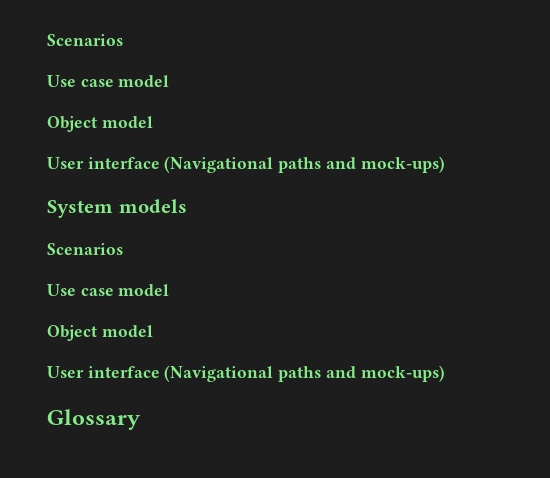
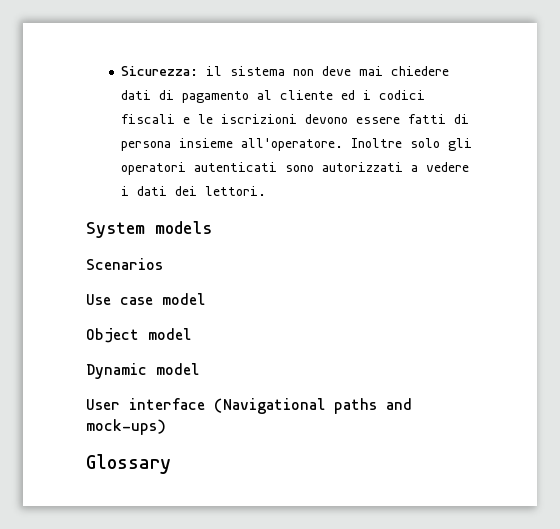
[47,34,123,46] [47,75,170,87] [47,116,153,132] [47,156,445,173] Scenarios // Use case model // Object model // User interface (Navigational paths and mock-ups) -> [121,66,450,76] [121,90,426,103] [121,114,470,124] [121,138,473,151] [121,162,470,175] [121,186,267,196] Sicurezza: il sistema non deve mai chiedere dati di pagamento al cliente ed i codici fiscali e le iscrizioni devono essere fatti di persona insieme all'operatore. Inoltre solo gli operatori autenticati sono autorizzati a vedere i dati dei lettori.
(153, 331) none -> [86,363,199,379] // Dynamic model

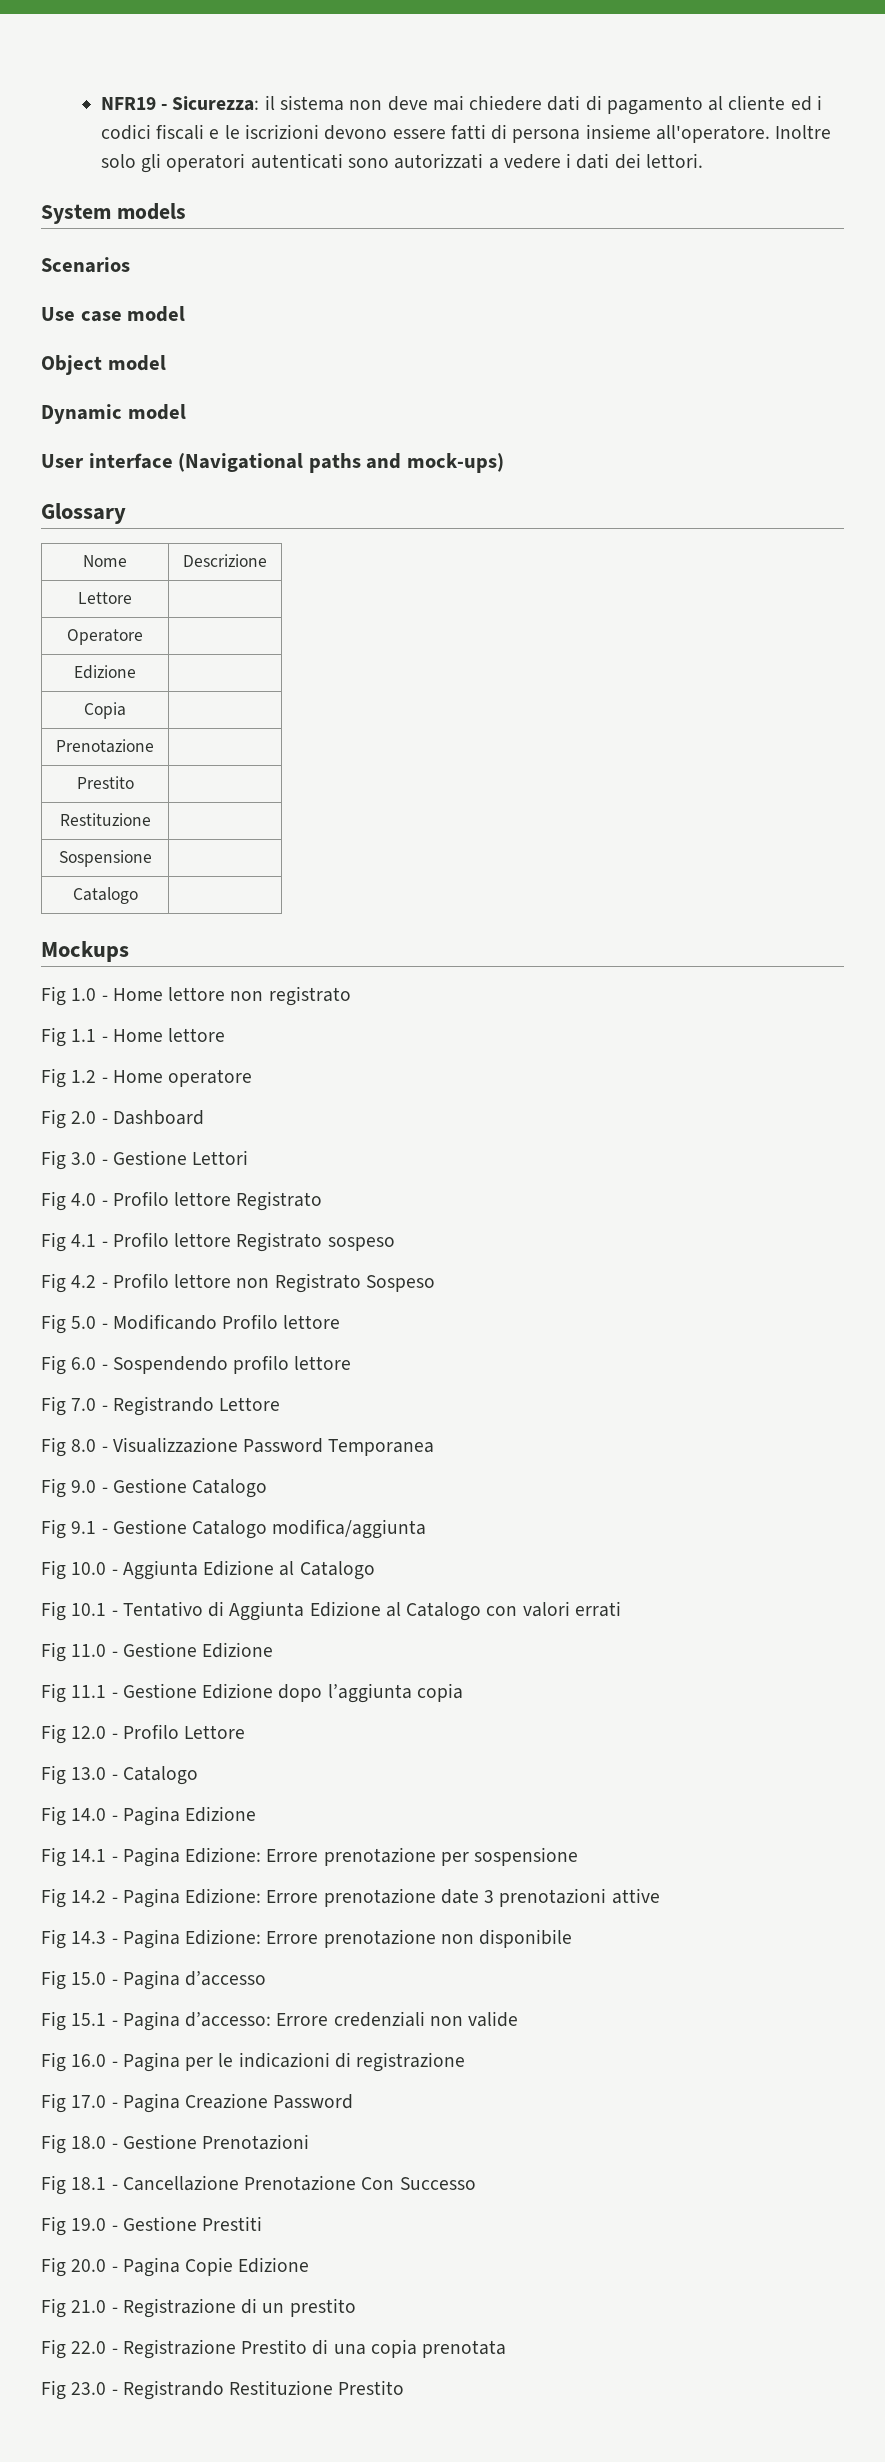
(121, 71) none -> [100,97,168,110] NFR19 -
(171, 464) none -> [83,555,127,567] [183,554,267,567] [78,592,132,604] [67,629,143,645] [74,665,136,679] [84,702,126,719] [56,739,154,753] [76,776,134,789] [59,813,151,826] [58,850,152,867] [72,887,138,904] [41,941,129,962] [41,986,351,1006] [41,1027,226,1047] [41,1068,253,1088] [41,1109,204,1129] [41,1150,249,1170] [41,1191,323,1211] [41,1232,395,1252] [41,1273,435,1293] [41,1314,341,1334] [41,1355,352,1375] [41,1396,281,1416] [41,1437,435,1457] [41,1478,268,1498] [41,1519,427,1539] [41,1560,375,1580] [41,1601,621,1621] [41,1642,274,1662] [41,1683,463,1703] [41,1724,246,1744] [41,1765,198,1785] [41,1806,257,1826] [41,1847,579,1867] [41,1888,660,1908] [41,1929,573,1949] [41,1970,267,1990] [41,2011,519,2031] [41,2052,466,2072] [41,2093,354,2113] [41,2134,310,2154] [41,2175,476,2195] [41,2216,263,2236] [41,2257,310,2277] [41,2298,356,2318] [41,2339,507,2359] [41,2380,405,2400] // Nome | Descrizione // Lettore | // Operatore | // Edizione | // Copia | // Prenotazione | // Prestito | // Restituzione | // Sospensione | // Catalogo | // Mockups // Fig 1.0 - Home lettore non registrato // Fig 1.1 - Home lettore // Fig 1.2 - Home operatore // Fig 2.0 - Dashboard // Fig 3.0 - Gestione Lettori // Fig 4.0 - Profilo lettore Registrato // Fig 4.1 - Profilo lettore Registrato sospeso // Fig 4.2 - Profilo lettore non Registrato Sospeso // Fig 5.0 - Modificando Profilo lettore // Fig 6.0 - Sospendendo profilo lettore // Fig 7.0 - Registrando Lettore // Fig 8.0 - Visualizzazione Password Temporanea // Fig 9.0 - Gestione Catalogo // Fig 9.1 - Gestione Catalogo modifica/aggiunta // Fig 10.0 - Aggiunta Edizione al Catalogo // Fig 10.1 - Tentativo di Aggiunta Edizione al Catalogo con valori errati // Fig 11.0 - Gestione Edizione // Fig 11.1 - Gestione Edizione dopo l’aggiunta copia // Fig 12.0 - Profilo Lettore // Fig 13.0 - Catalogo // Fig 14.0 - Pagina Edizione // Fig 14.1 - Pagina Edizione: Errore prenotazione per sospensione // Fig 14.2 - Pagina Edizione: Errore prenotazione date 3 prenotazioni attive // Fig 14.3 - Pagina Edizione: Errore prenotazione non disponibile // Fig 15.0 - Pagina d’accesso // Fig 15.1 - Pagina d’accesso: Errore credenziali non valide // Fig 16.0 - Pagina per le indicazioni di registrazione // Fig 17.0 - Pagina Creazione Password // Fig 18.0 - Gestione Prenotazioni // Fig 18.1 - Cancellazione Prenotazione Con Successo // Fig 19.0 - Gestione Prestiti // Fig 20.0 - Pagina Copie Edizione // Fig 21.0 - Registrazione di un prestito // Fig 22.0 - Registrazione Prestito di una copia prenotata // Fig 23.0 - Registrando Restituzione Prestito

